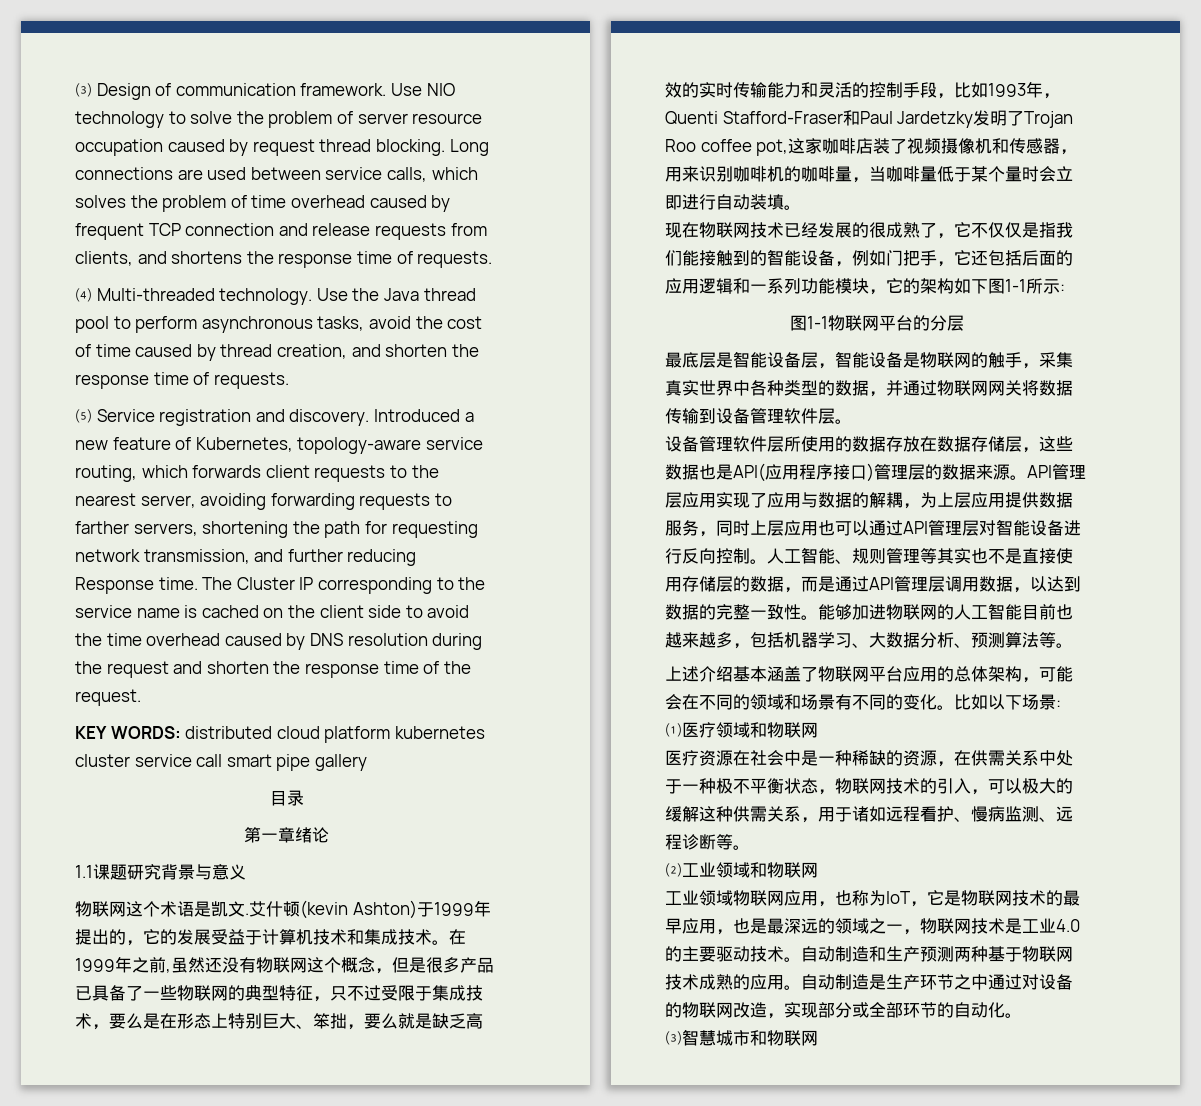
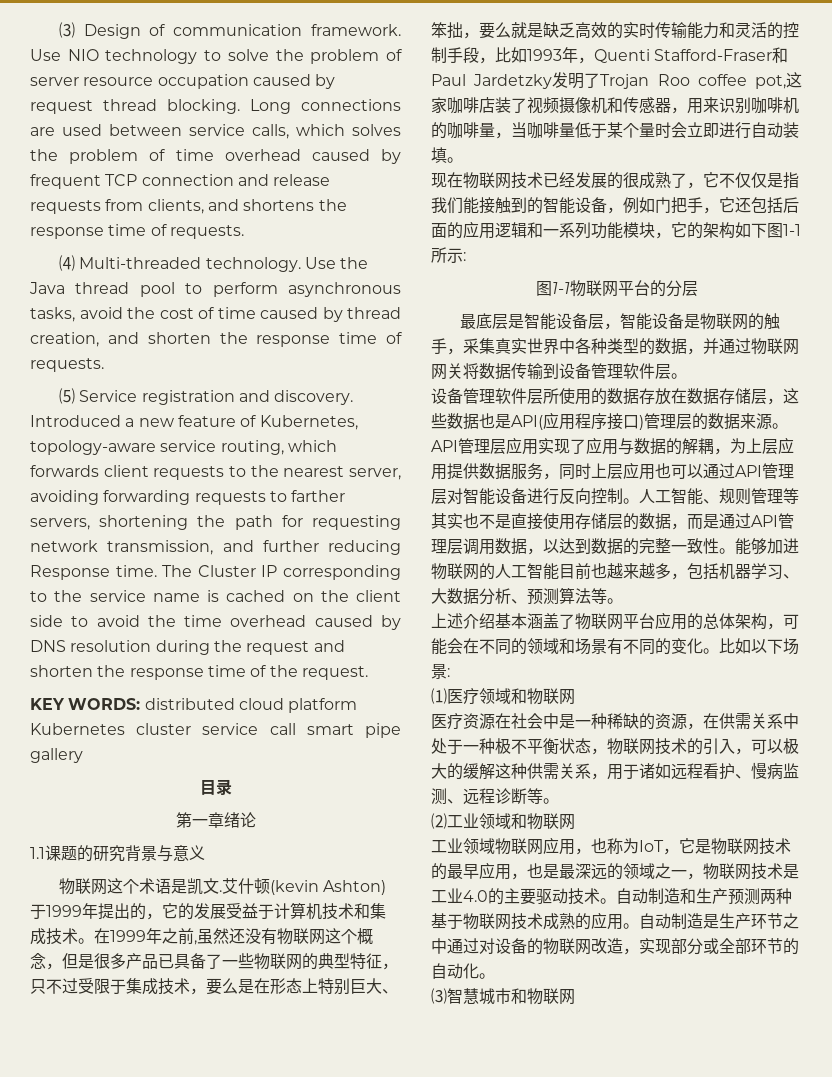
[394,726,485,739] kubernetes -> [30,723,125,735] Kubernetes
(127, 872) none -> [77,845,93,862] 的

